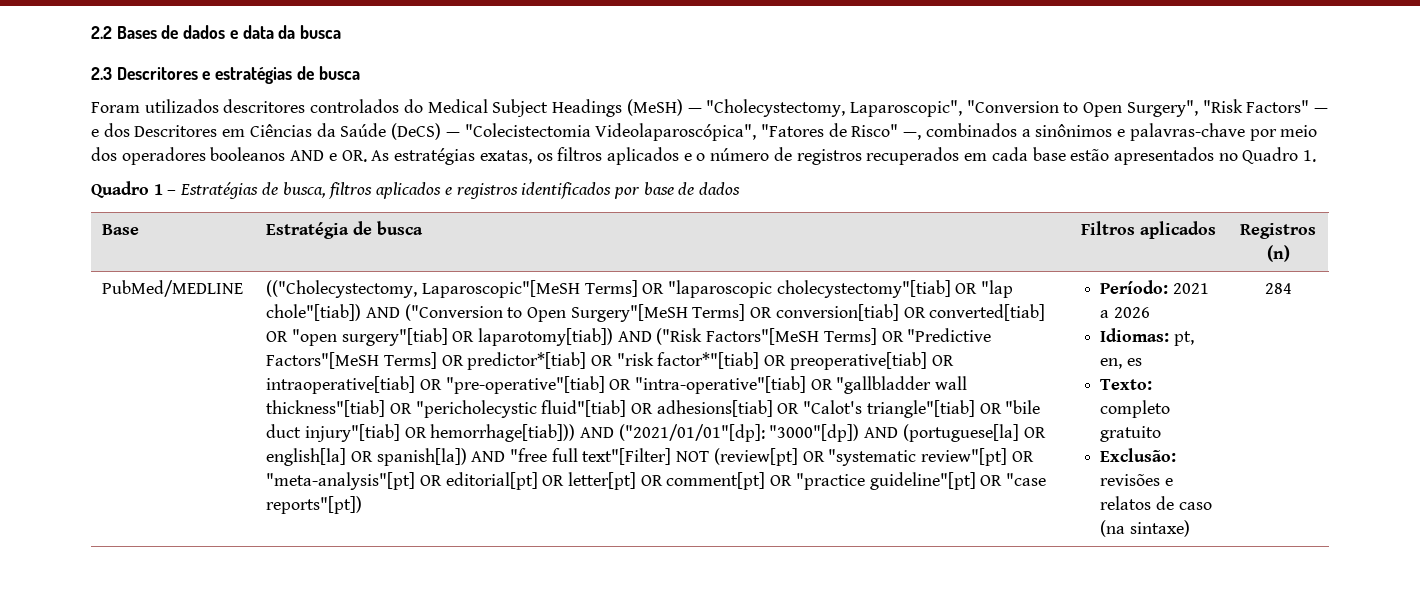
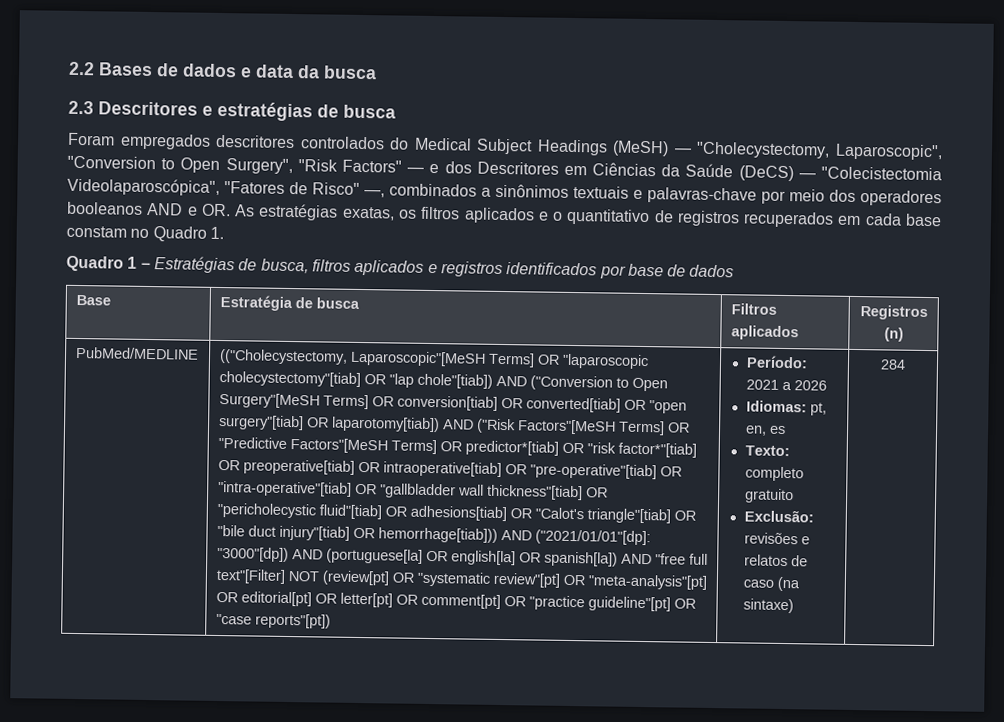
[144,99,219,113] utilizados -> [119,133,211,150] empregados
(1113, 130) none -> [573,185,629,199] textuais
[710,148,770,161] número -> [566,208,651,226] quantitativo
[1070,147,1214,165] estão apresentados -> [66,225,127,238] constam

